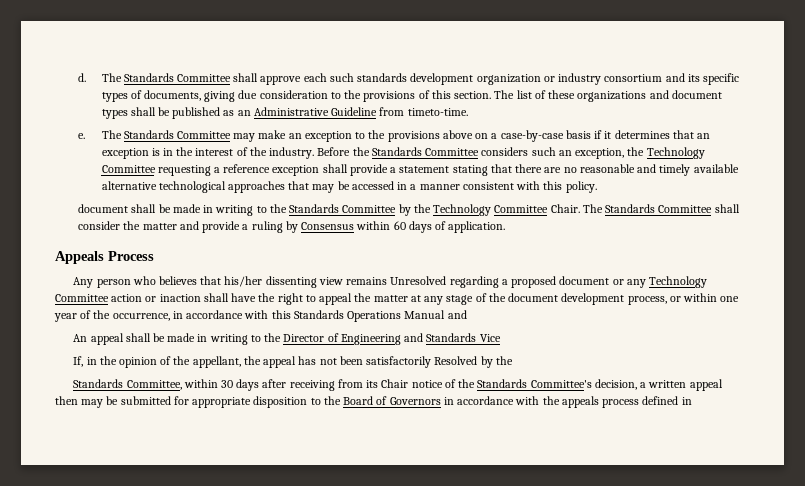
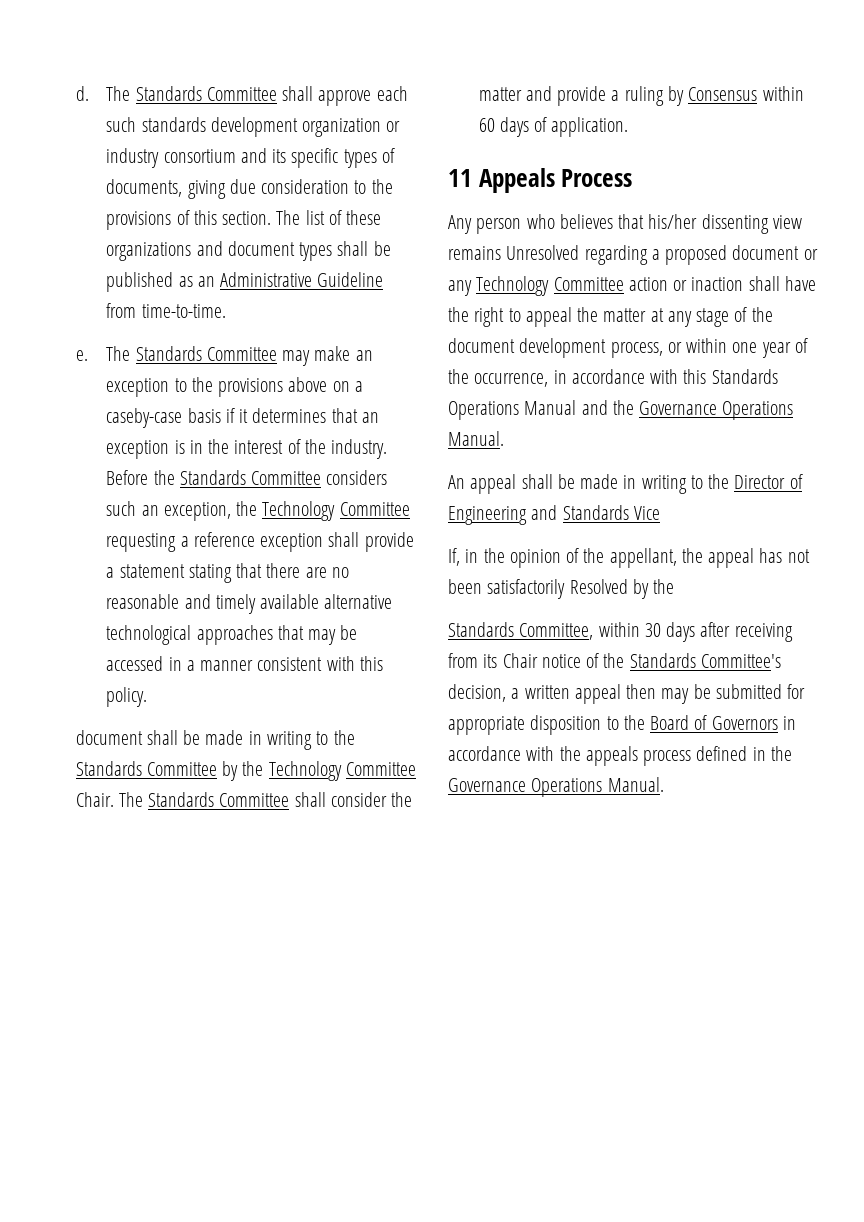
[407,108,468,116] timeto-time. -> [141,304,226,318] time-to-time.
[500,130,564,142] case-by-case -> [106,408,183,428] caseby-case
(506, 227) none -> [448,169,472,187] 11
(467, 314) none -> [612,400,794,420] [448,431,504,446] the Governance Operations Manual.
(692, 401) none -> [770,746,792,761] [448,777,664,797] the Governance Operations Manual.

